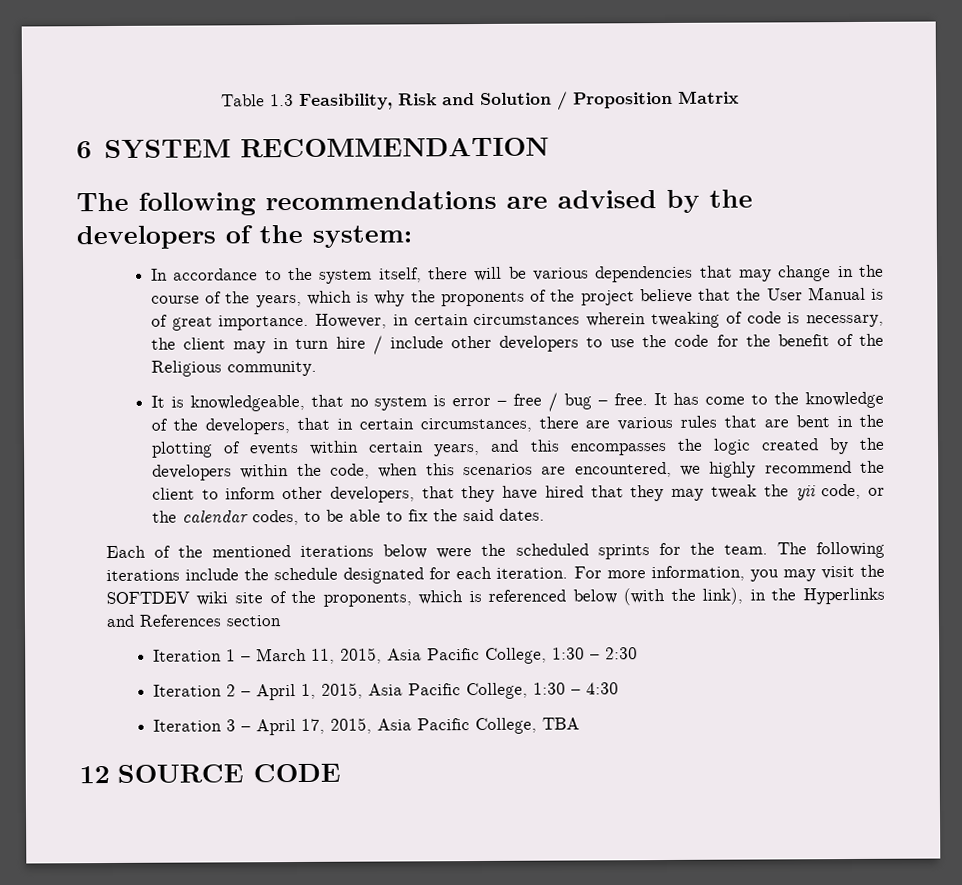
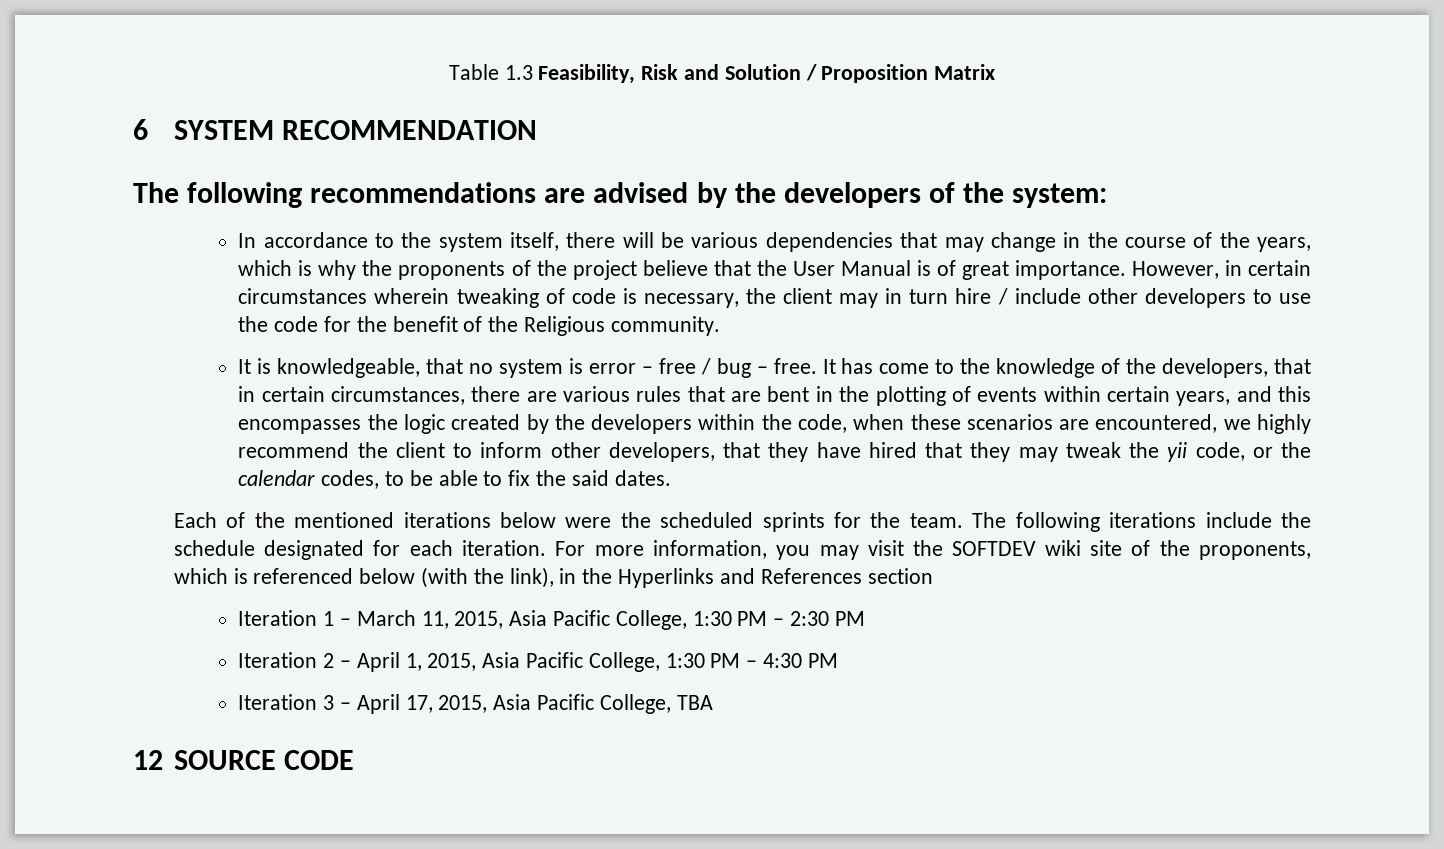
[425,463,455,476] this -> [910,414,961,430] these
(585, 653) none -> [737,611,768,626] PM
(638, 653) none -> [834,611,865,626] PM
(566, 688) none -> [710,653,741,668] PM
(619, 688) none -> [807,653,838,668] PM

